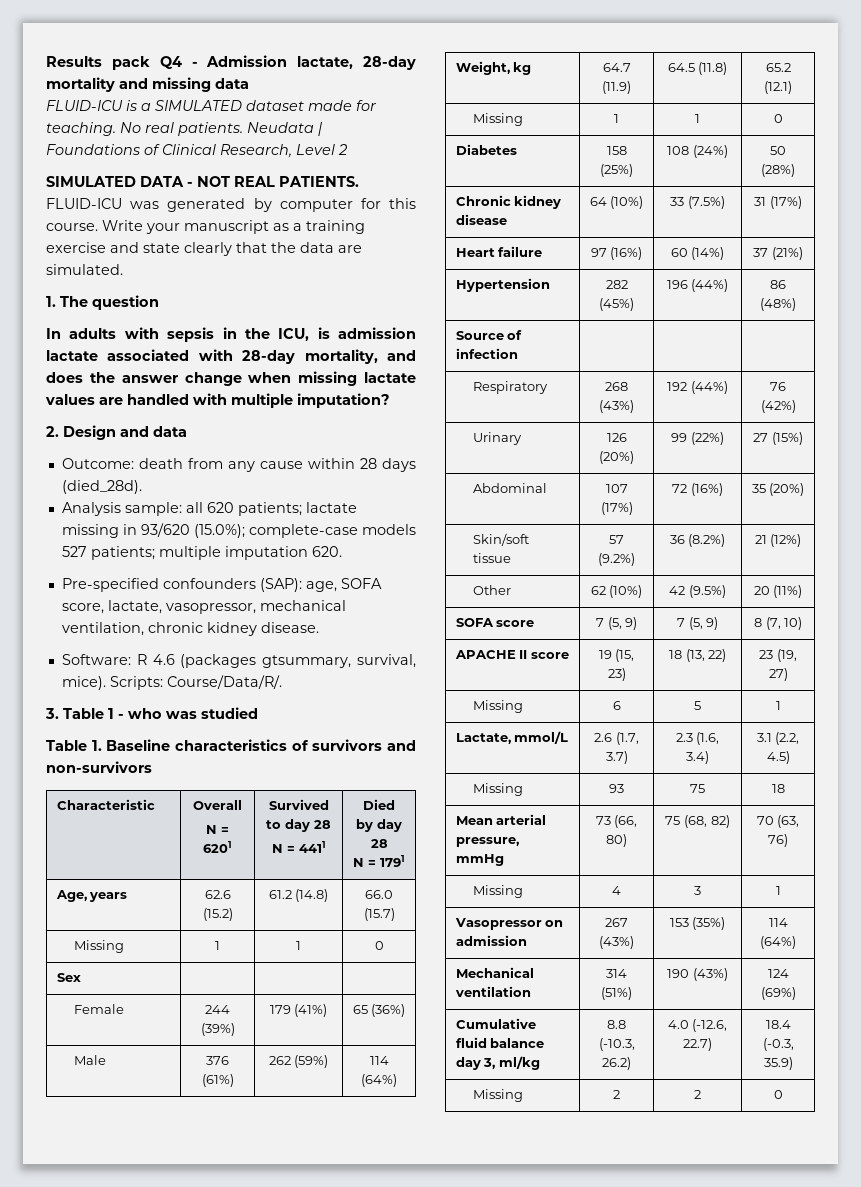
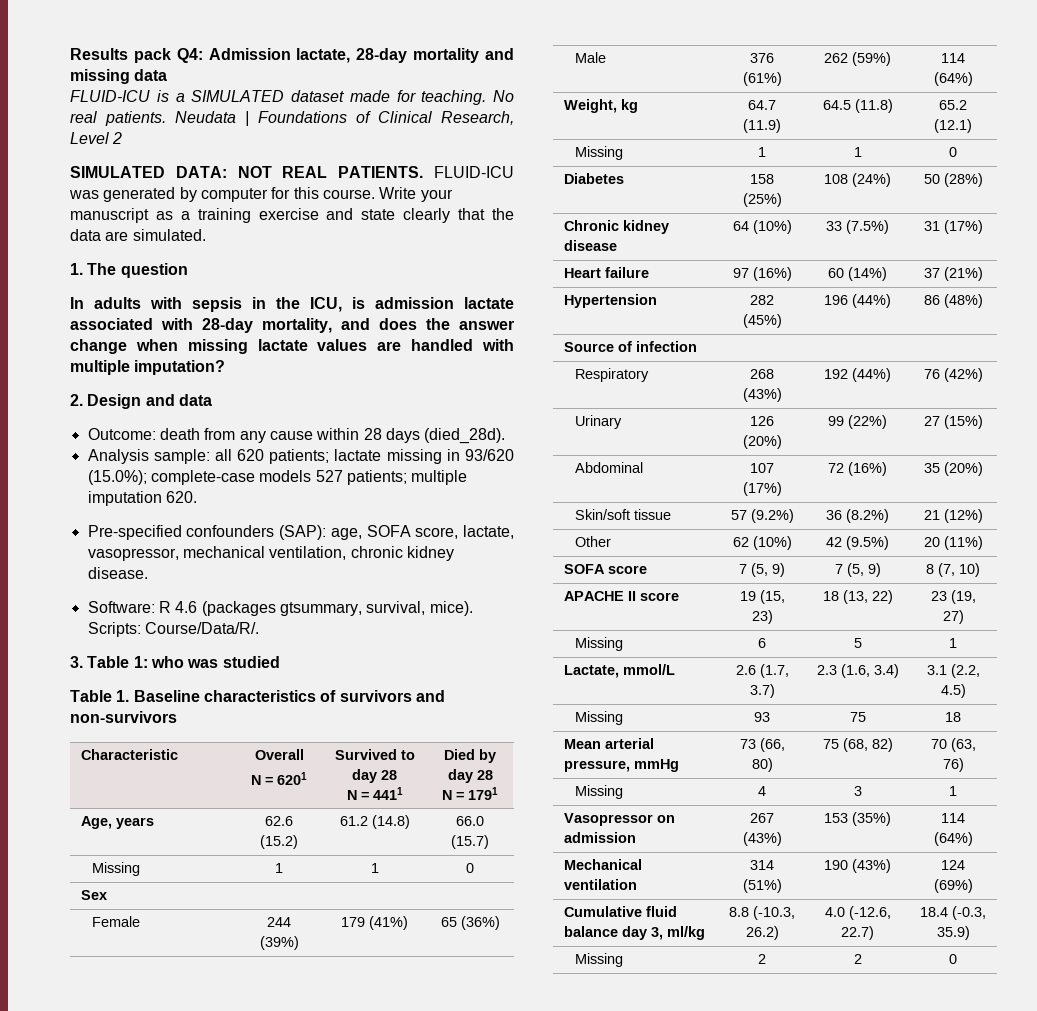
[159,56,198,69] Q4 - -> [176,48,203,63] Q4:
[140,176,193,187] DATA - -> [175,166,227,178] DATA:
[108,708,124,719] 1 - -> [133,656,148,668] 1:

